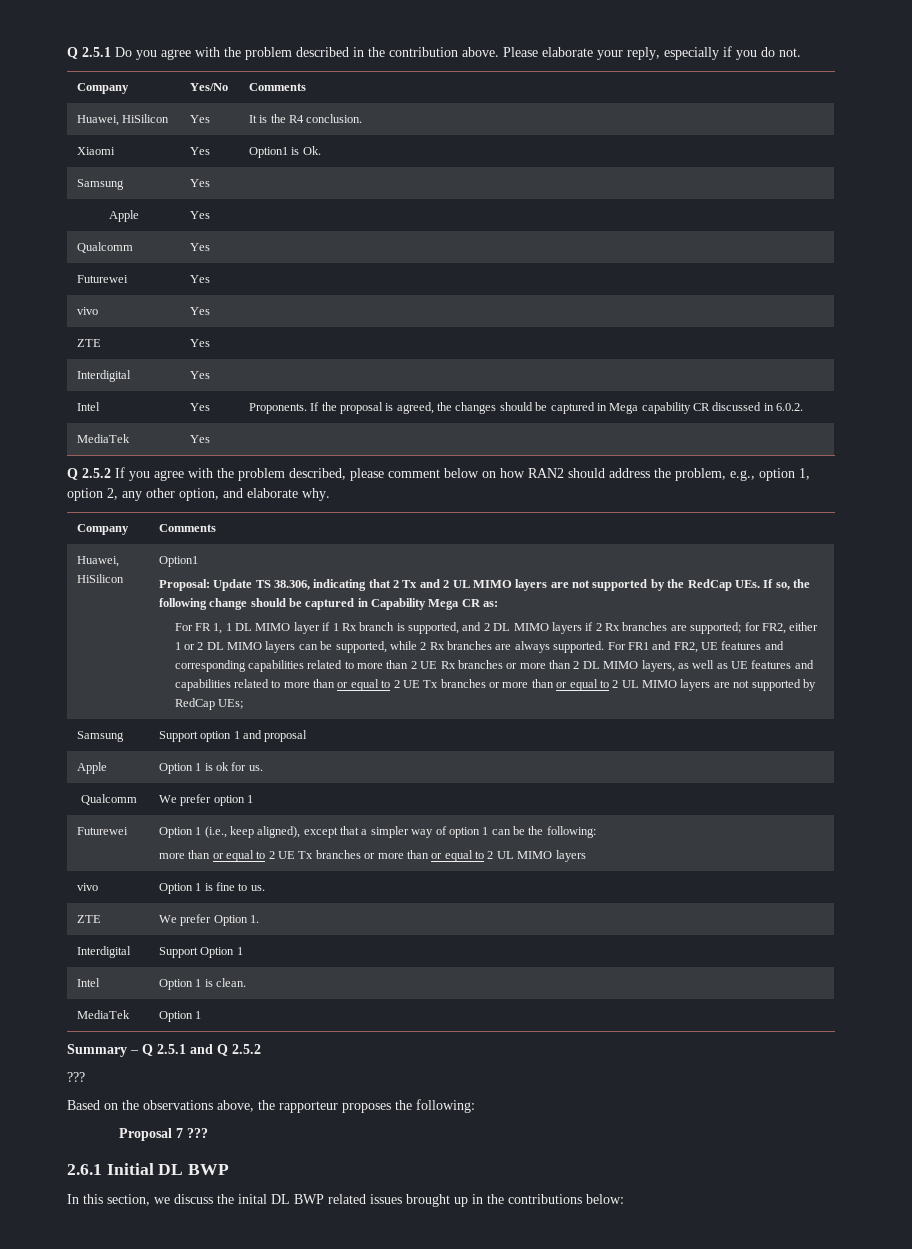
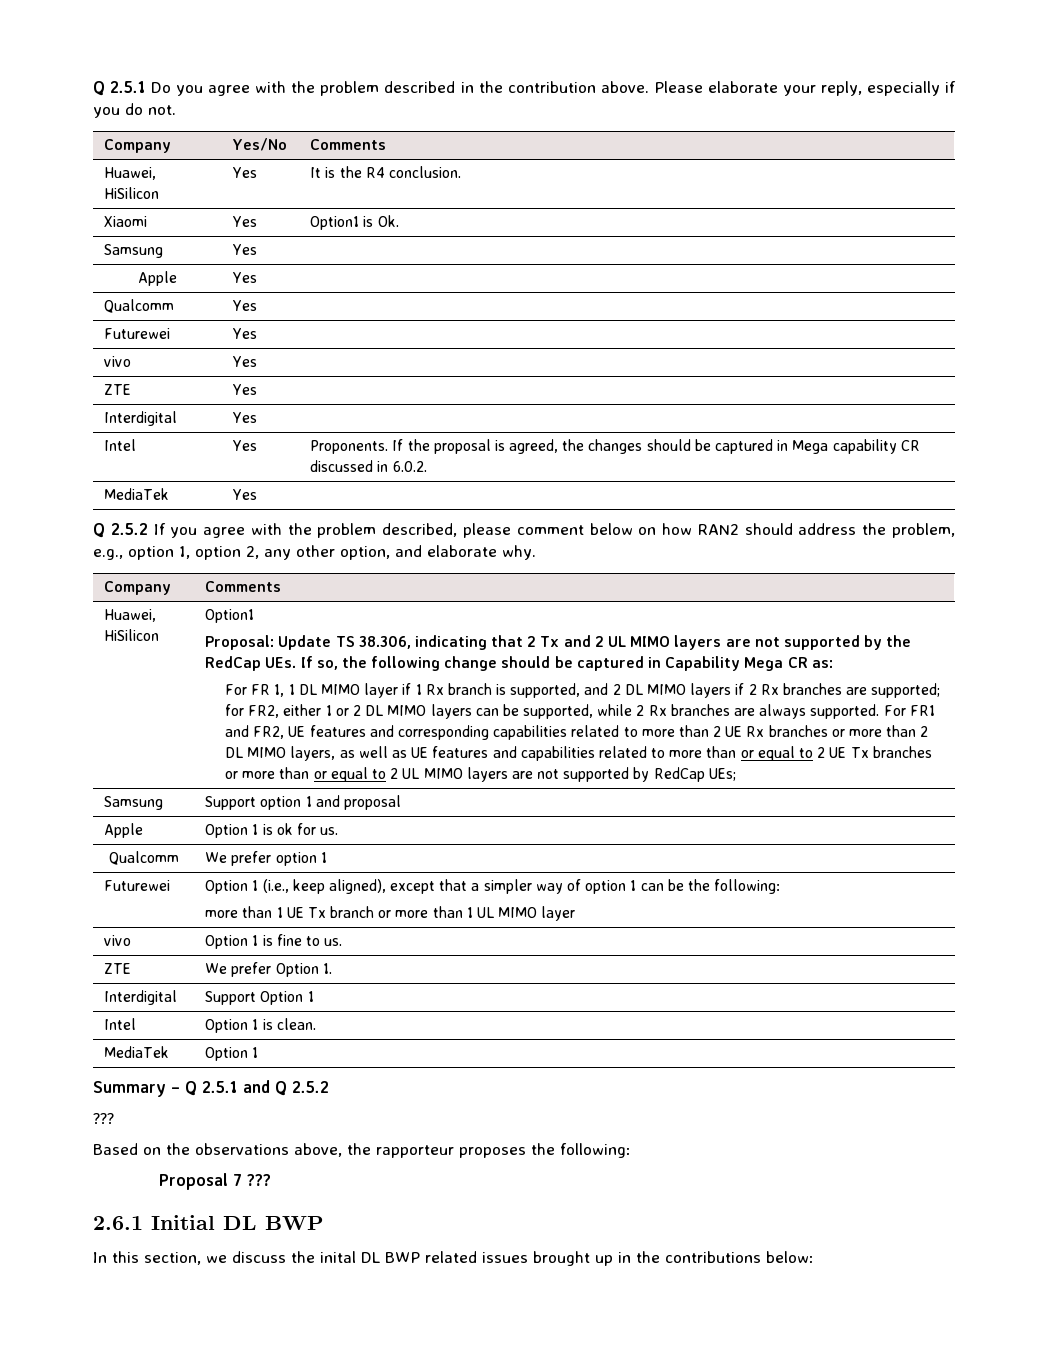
[212,850,586,862] or equal to 2 UE Tx branches or more than or equal to 2 UL MIMO layers -> [276,906,576,921] 1 UE Tx branch or more than 1 UL MIMO layer

